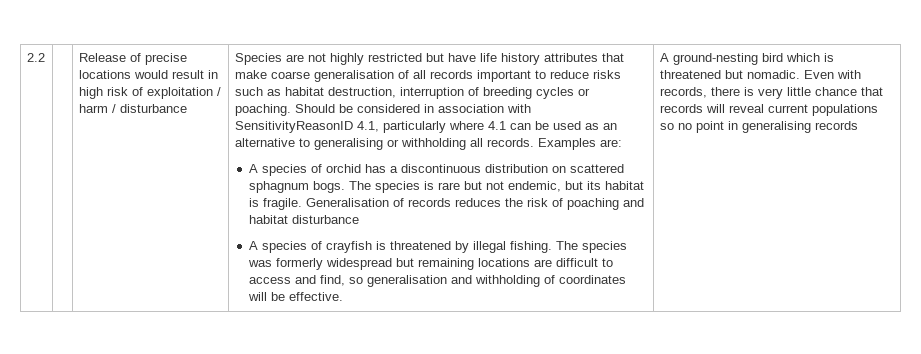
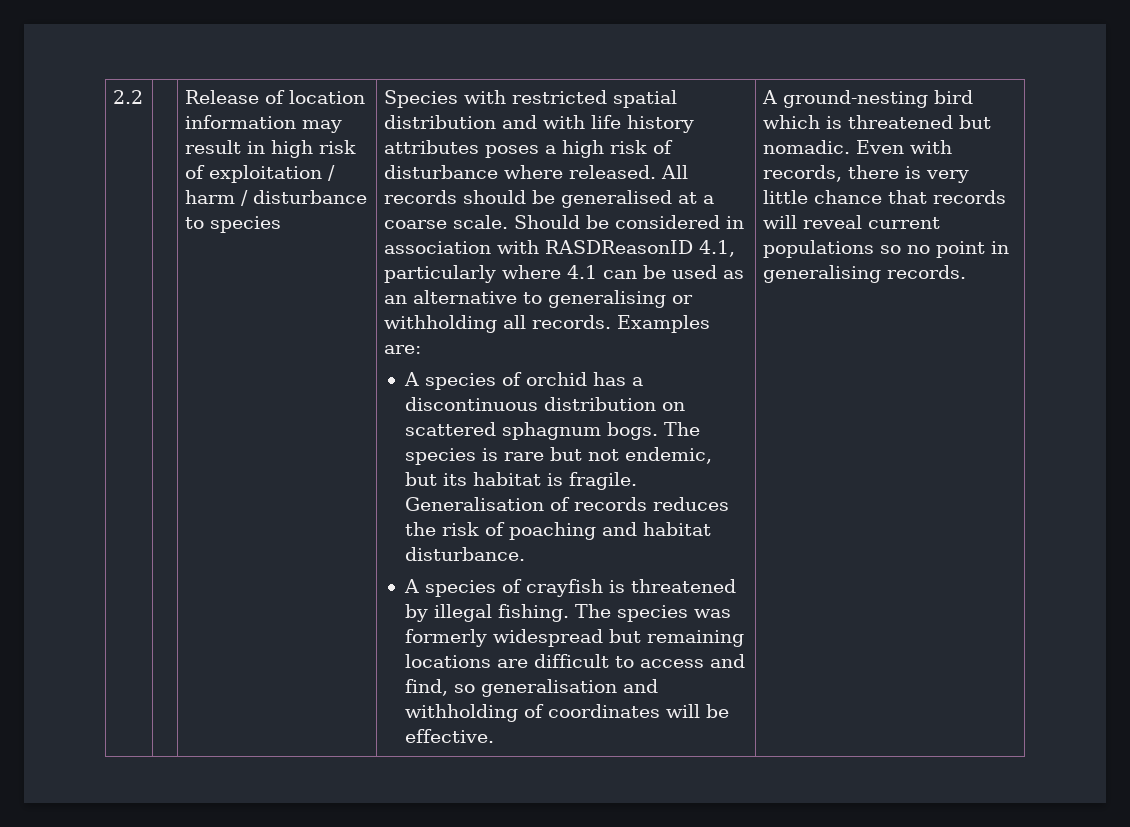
[144,53,187,65] [78,70,168,79] precise locations would -> [289,90,366,104] [185,115,343,133] location information may
(187, 108) none -> [185,216,282,233] to species
[285,53,624,65] [234,70,621,82] [234,87,590,99] [234,104,291,116] are not highly restricted but have life history attributes that make coarse generalisation of all records important to reduce risks such as habitat destruction, interruption of breeding cycles or poaching. -> [464,90,678,108] [384,115,695,133] [384,140,674,158] [384,165,689,179] [384,190,715,208] [384,215,509,229] with restricted spatial distribution and with life history attributes poses a high risk of disturbance where released. All records should be generalised at a coarse scale.
[234,121,353,133] SensitivityReasonID -> [545,240,694,254] RASDReasonID
[291,215,359,224] disturbance -> [405,547,526,561] disturbance.
[814,121,858,130] records -> [887,265,967,279] records.

